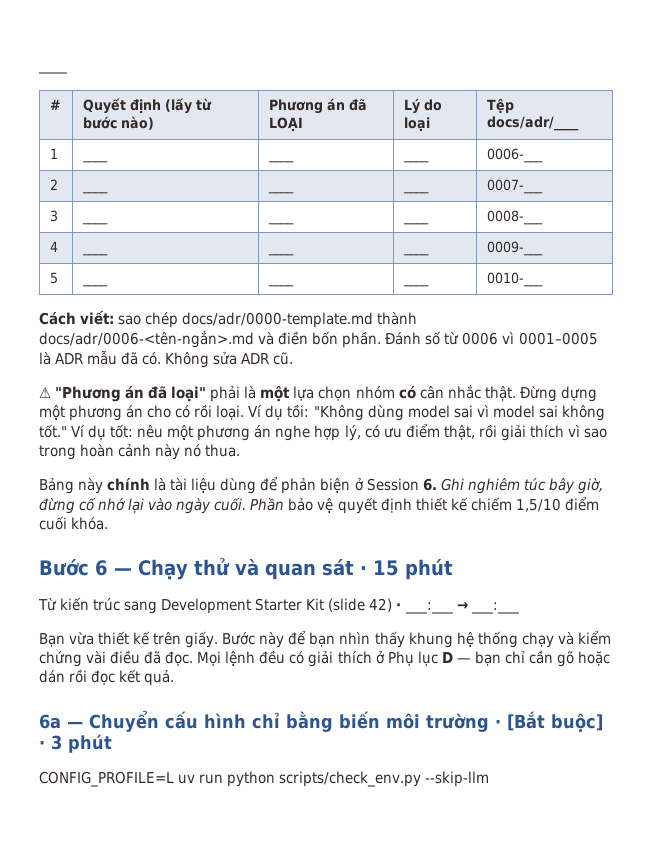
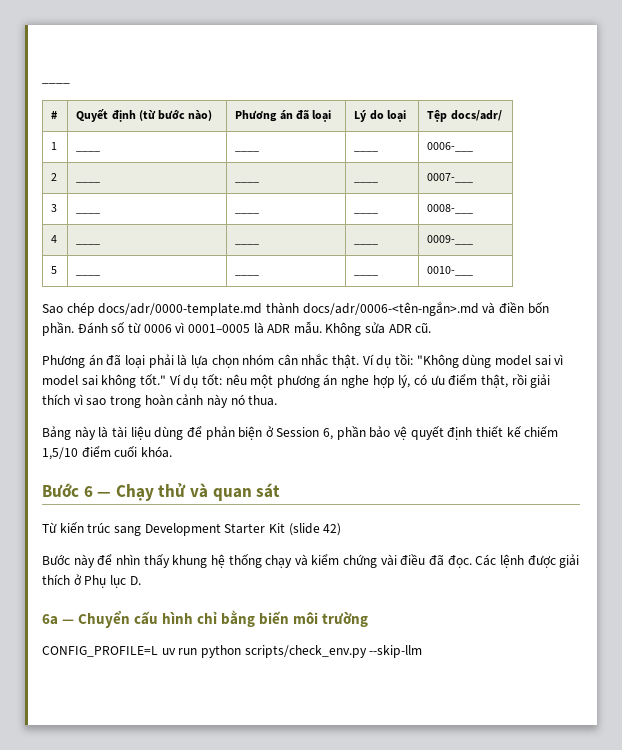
[164,98,212,114] (lấy từ -> [138,110,156,121] (từ
[268,117,303,131] LOẠI -> [311,110,331,122] loại
[486,116,579,131] docs/adr/____ -> [450,110,502,121] docs/adr/
[39,310,142,325] Cách viết: sao -> [42,304,63,314] Sao
[87,350,162,365] mẫu đã có. -> [293,321,322,334] mẫu.
[39,386,207,402] ⚠ "Phương án đã loại" -> [42,354,145,368] Phương án đã loại
[260,386,291,402] một -> (188, 360) none
[398,386,416,399] có -> (275, 359) none
[519,386,597,402] [39,404,245,421] Đừng dựng một phương án cho có rồi loại. -> (360, 361) none
[107,478,151,491] chính -> (96, 433) none
[422,478,603,494] [39,497,285,514] 6. Ghi nghiêm túc bây giờ, đừng cố nhớ lại vào ngày cuối. Phần -> [323,426,366,440] 6, phần
[360,559,453,580] · 15 phút -> (281, 490) none
[396,601,519,614] [39,631,219,648] · ___:___ → ___:___ // Bạn vừa thiết kế trên giấy. -> (342, 529) //
[309,632,336,647] bạn -> (113, 559) none
[197,650,305,666] Mọi lệnh đều có -> [475,554,556,568] Các lệnh được
[441,650,610,667] [39,669,175,686] D — bạn chỉ cần gõ hoặc dán rồi đọc kết quả. -> [129,576,141,585] D.
[495,711,603,732] [39,734,112,753] · [Bắt buộc] · 3 phút -> (369, 619) none

